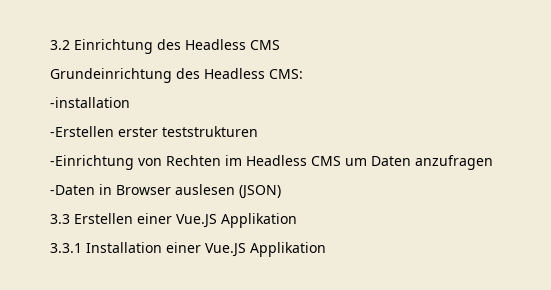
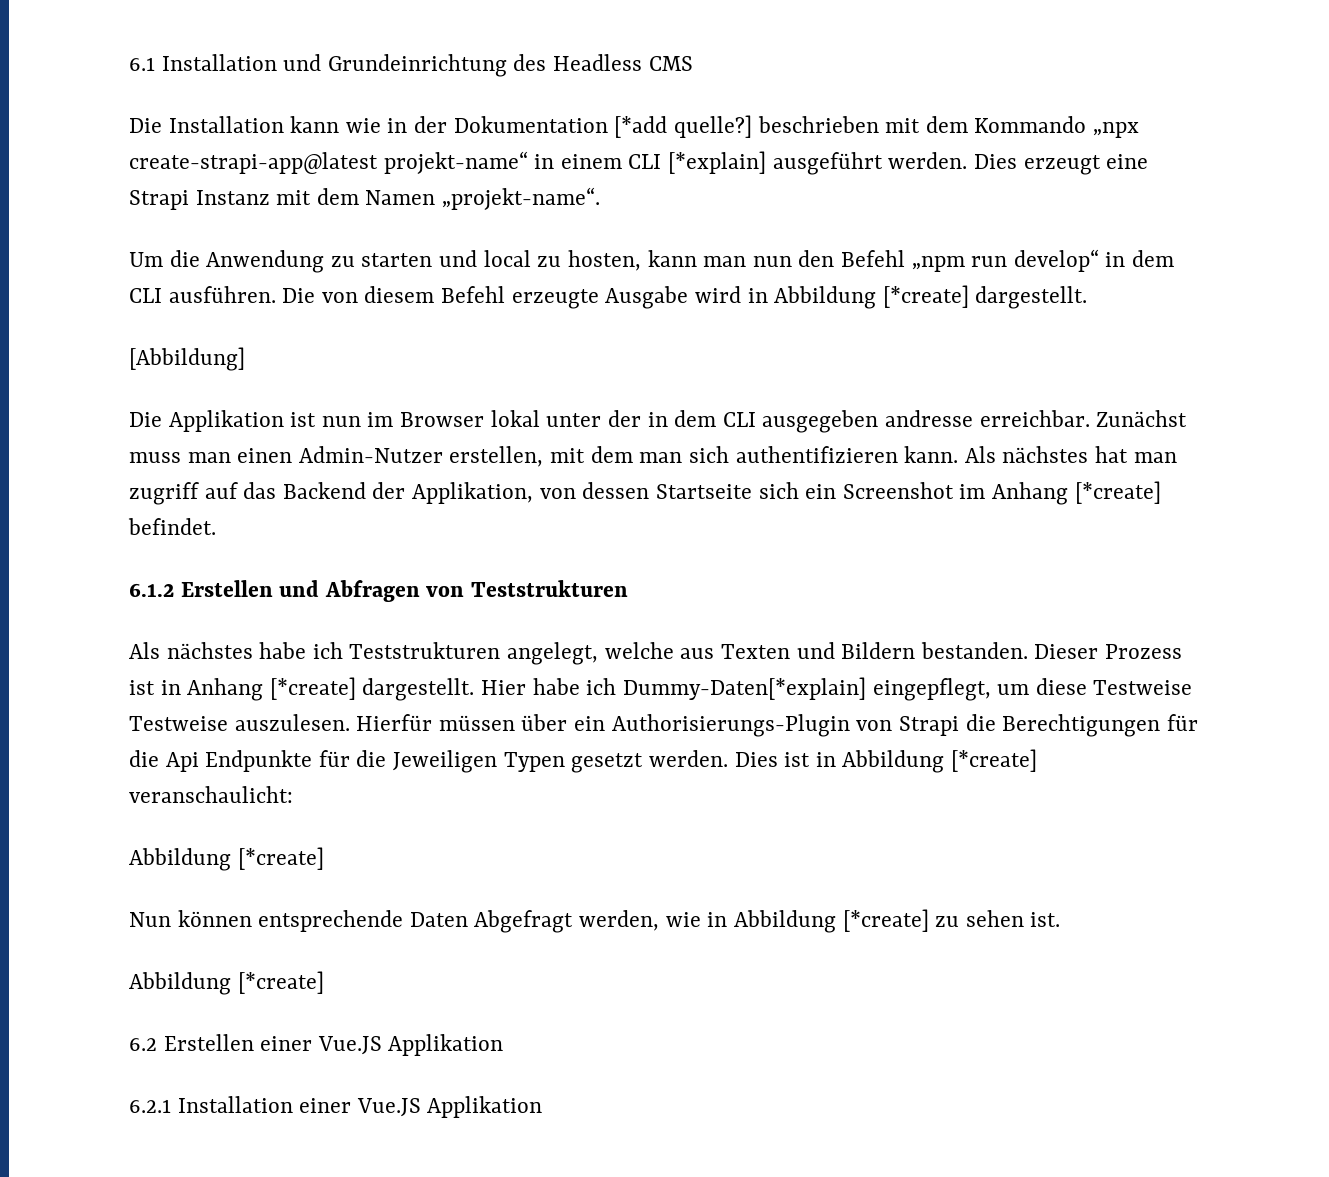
[50,39,153,54] 3.2 Einrichtung -> [129,54,507,77] 6.1 Installation und Grundeinrichtung
[50,68,303,83] [50,97,130,108] [50,126,258,137] [50,155,493,170] [50,184,281,199] [50,214,70,224] Grundeinrichtung des Headless CMS: // -installation // -Erstellen erster teststrukturen // -Einrichtung von Rechten im Headless CMS um Daten anzufragen // -Daten in Browser auslesen (JSON) // 3.3 -> [129,115,1139,138] [129,151,1149,175] [129,187,601,210] [129,249,1175,273] [129,285,1088,309] [129,347,245,371] [129,410,1188,433] [129,446,1177,467] [129,481,1161,505] [128,518,216,535] [129,580,629,602] [129,642,1182,665] [129,677,1193,701] [129,714,1198,737] [129,749,1037,773] [129,786,293,803] [129,847,324,871] [129,909,1061,933] [129,971,324,995] [129,1038,157,1051] Die Installation kann wie in der Dokumentation [*add quelle?] beschrieben mit dem Kommando „npx create-strapi-app@latest projekt-name“ in einem CLI [*explain] ausgeführt werden. Dies erzeugt eine Strapi Instanz mit dem Namen „projekt-name“. // Um die Anwendung zu starten und local zu hosten, kann man nun den Befehl „npm run develop“ in dem CLI ausführen. Die von diesem Befehl erzeugte Ausgabe wird in Abbildung [*create] dargestellt. // [Abbildung] // Die Applikation ist nun im Browser lokal unter der in dem CLI ausgegeben andresse erreichbar. Zunächst muss man einen Admin-Nutzer erstellen, mit dem man sich authentifizieren kann. Als nächstes hat man zugriff auf das Backend der Applikation, von dessen Startseite sich ein Screenshot im Anhang [*create] befindet. // 6.1.2 Erstellen und Abfragen von Teststrukturen // Als nächstes habe ich Teststrukturen angelegt, welche aus Texten und Bildern bestanden. Dieser Prozess ist in Anhang [*create] dargestellt. Hier habe ich Dummy-Daten[*explain] eingepflegt, um diese Testweise Testweise auszulesen. Hierfür müssen über ein Authorisierungs-Plugin von Strapi die Berechtigungen für die Api Endpunkte für die Jeweiligen Typen gesetzt werden. Dies ist in Abbildung [*create] veranschaulicht: // Abbildung [*create] // Nun können entsprechende Daten Abgefragt werden, wie in Abbildung [*create] zu sehen ist. // Abbildung [*create] // 6.2
[50,243,82,253] 3.3.1 -> [129,1099,171,1113] 6.2.1

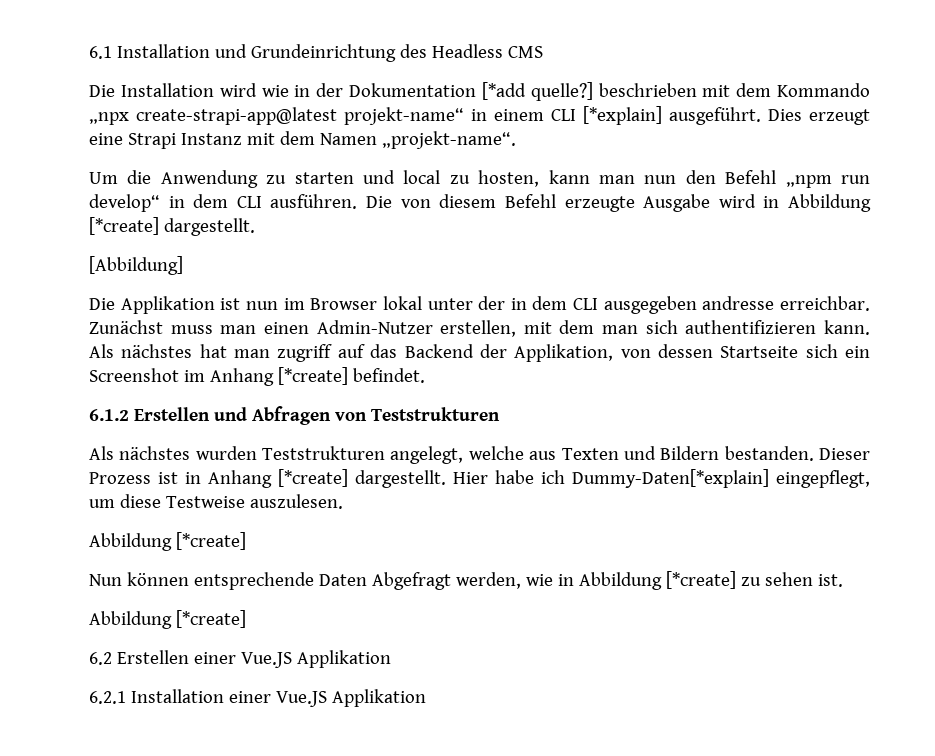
[290,116,340,133] kann -> [219,83,257,97] wird
[772,152,968,175] ausgeführt werden. -> [669,107,761,125] ausgeführt.
[259,642,343,659] habe ich -> [195,446,257,460] wurden
[129,716,228,731] Testweise -> (245, 502) none
[356,714,1198,737] [129,749,1037,773] [129,786,293,803] Hierfür müssen über ein Authorisierungs-Plugin von Strapi die Berechtigungen für die Api Endpunkte für die Jeweiligen Typen gesetzt werden. Dies ist in Abbildung [*create] veranschaulicht: -> (343, 501) none

